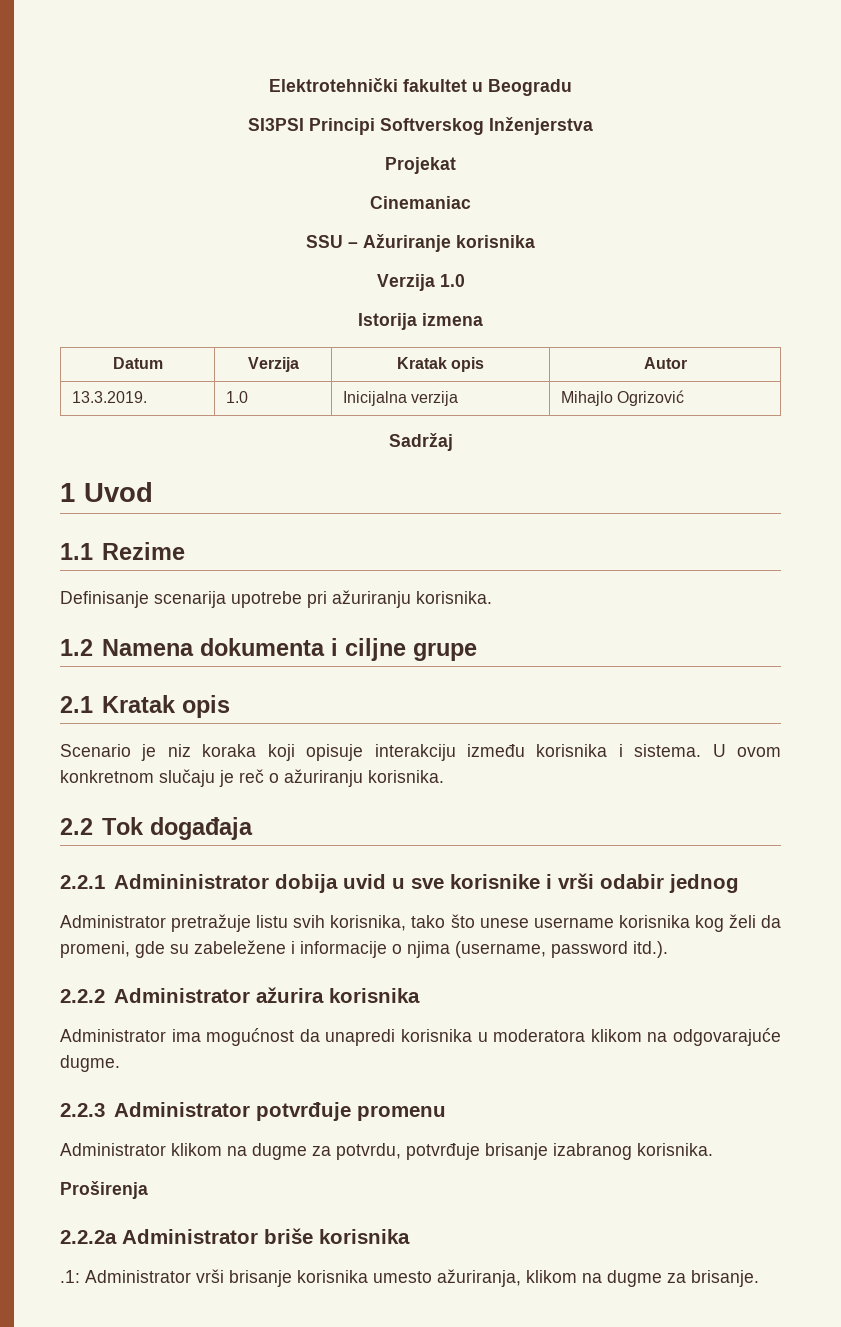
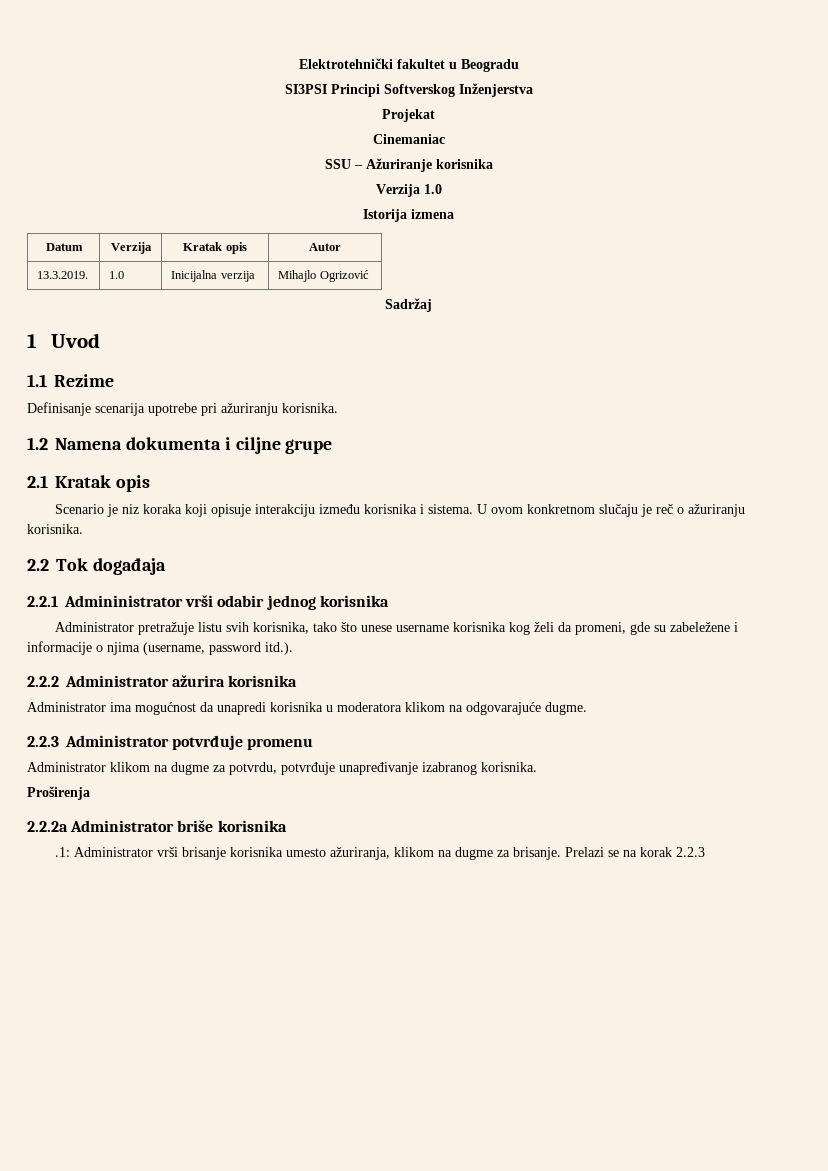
[274,874,552,893] dobija uvid u sve korisnike i -> (183, 601) none
(739, 883) none -> [319,595,389,607] korisnika
[485,1143,548,1160] brisanje -> [339,762,418,775] unapređivanje
(759, 1278) none -> [564,847,705,857] Prelazi se na korak 2.2.3

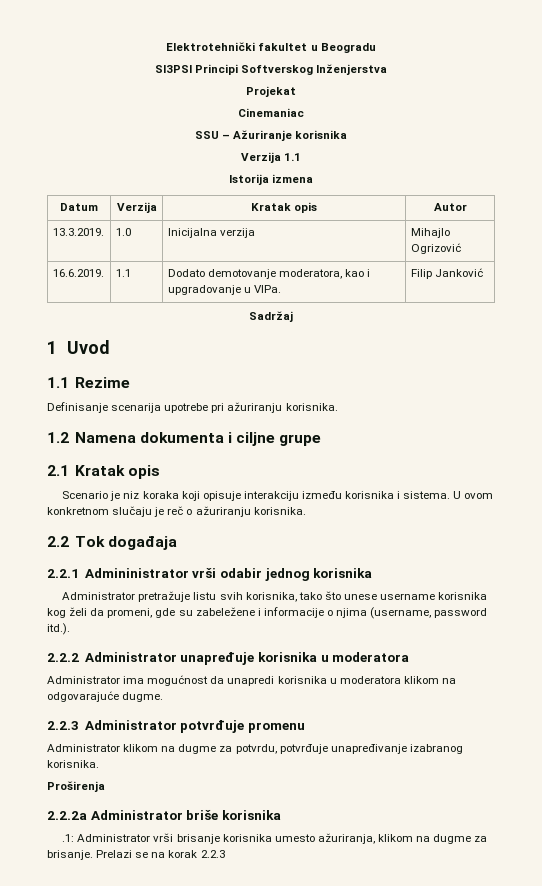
[423,184,442,194] 1.0 -> [284,153,302,161] 1.1
(369, 276) none -> [52,269,104,277] [115,269,131,277] [167,269,371,279] [167,285,281,295] [410,268,483,279] // 16.6.2019. | 1.1 | Dodato demotovanje moderatora, kao i upgradovanje u VIPa. | Filip Janković
[172,675,298,687] ažurira korisnika -> [180,652,410,665] unapređuje korisnika u moderatora

